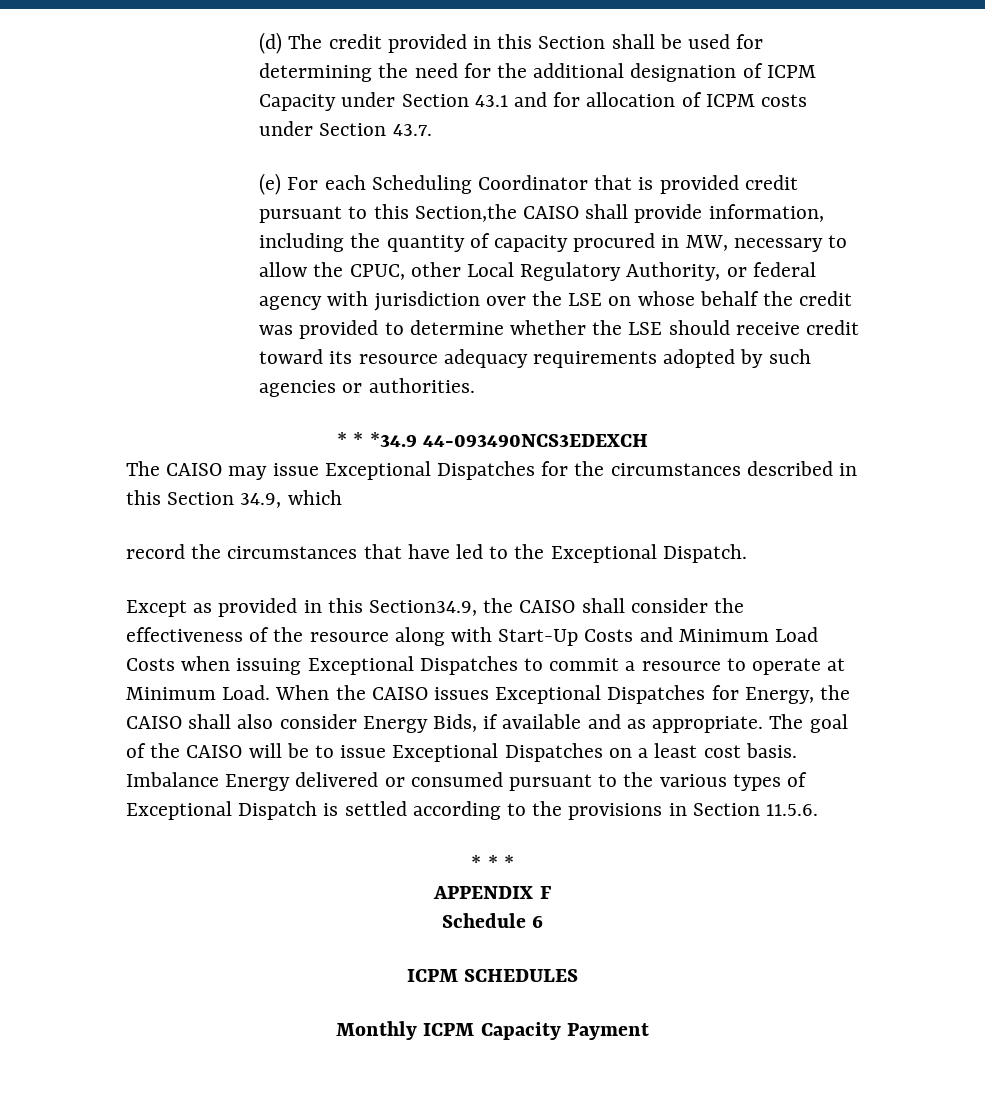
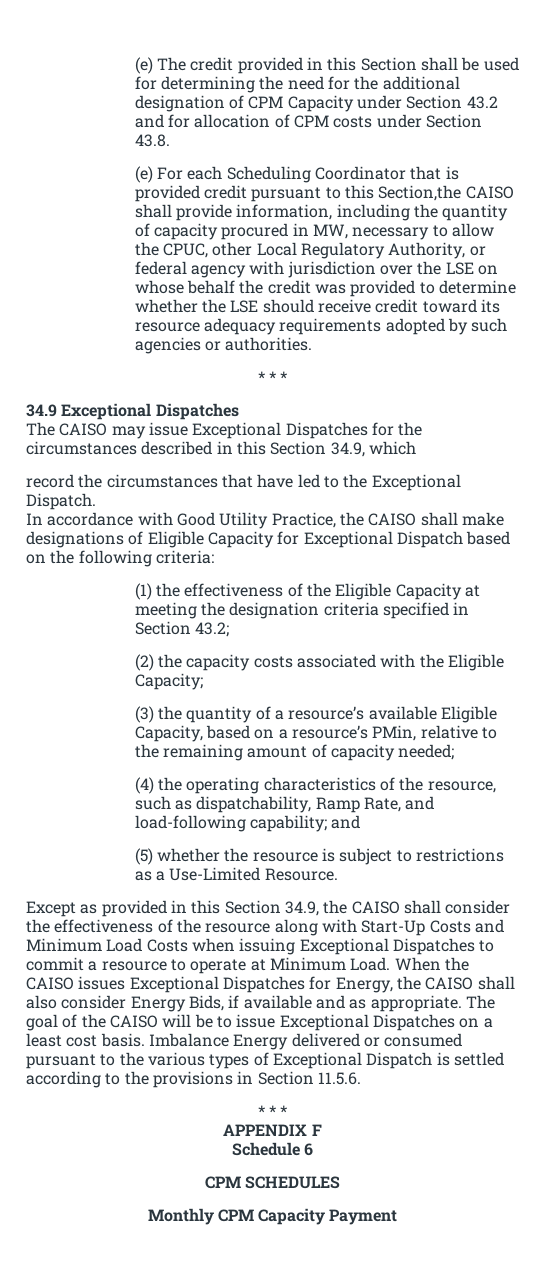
[259,32,283,54] (d) -> [134,57,153,74] (e)
[766,65,816,78] ICPM -> [248,96,284,109] CPM
[474,95,508,107] 43.1 -> [466,96,498,109] 43.2
[705,94,755,107] ICPM -> [293,115,329,128] CPM
[392,124,432,136] 43.7. -> [134,134,170,147] 43.8.
[369,432,648,447] *34.9 44-093490NCS3EDEXCH -> [280,371,288,383] [26,403,239,420] * // 34.9 Exceptional Dispatches
(747, 553) none -> [26,512,504,529] [26,531,511,548] [26,550,214,567] [134,583,480,600] [134,602,470,619] [134,621,229,637] [134,654,504,671] [134,673,203,690] [134,706,497,723] [134,725,497,742] [134,744,455,761] [134,777,496,794] [134,796,435,813] [134,815,361,832] [134,848,504,865] [134,867,338,881] // In accordance with Good Utility Practice, the CAISO shall make designations of Eligible Capacity for Exceptional Dispatch based on the following criteria: // (1) the effectiveness of the Eligible Capacity at meeting the designation criteria specified in Section 43.2; // (2) the capacity costs associated with the Eligible Capacity; // (3) the quantity of a resource’s available Eligible Capacity, based on a resource’s PMin, relative to the remaining amount of capacity needed; // (4) the operating characteristics of the resource, such as dispatchability, Ramp Rate, and load-following capability; and // (5) whether the resource is subject to restrictions as a Use-Limited Resource.
[369,600,478,616] Section34.9, -> [224,900,319,916] Section 34.9,
[406,969,458,982] ICPM -> [204,1176,241,1189] CPM
[423,1023,475,1036] ICPM -> [217,1209,254,1222] CPM

